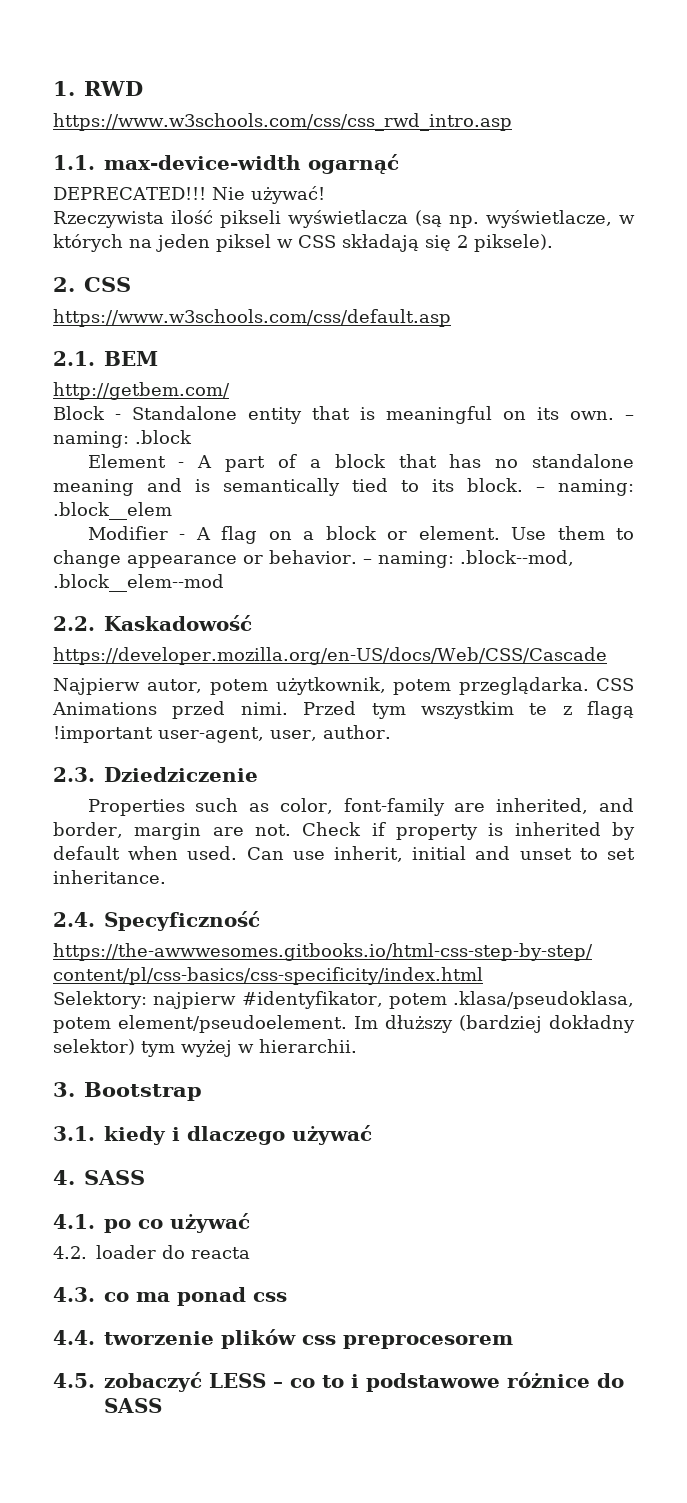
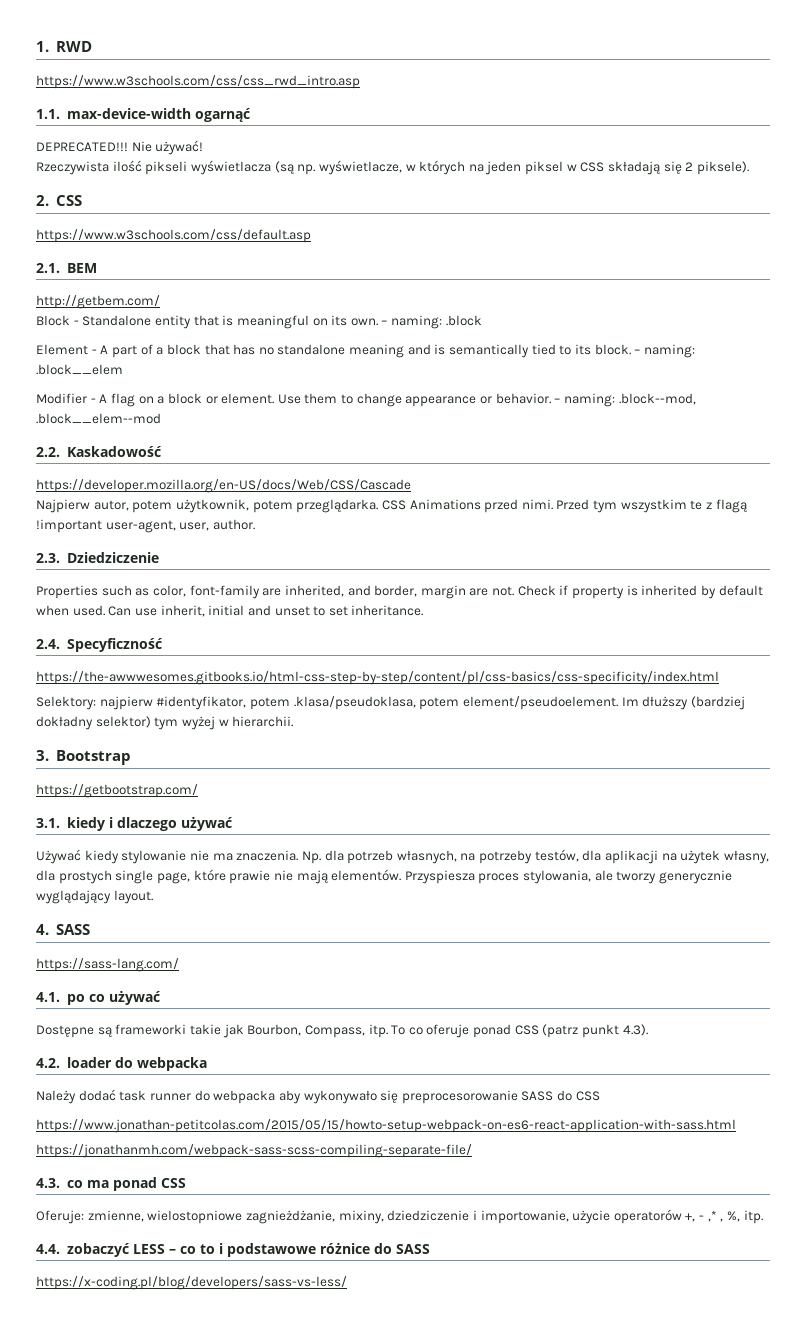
(202, 1091) none -> [36,784,198,798] // https://getbootstrap.com/
(372, 1135) none -> [36,849,769,864] [36,869,733,884] [36,890,153,904] // Używać kiedy stylowanie nie ma znaczenia. Np. dla potrzeb własnych, na potrzeby testów, dla aplikacji na użytek własny, dla prostych single page, które prawie nie mają elementów. Przyspiesza proces stylowania, ale tworzy generycznie wyglądający layout.
(145, 1177) none -> [36,958,179,972] // https://sass-lang.com/
[53,1245,250,1259] [53,1287,287,1306] [53,1329,513,1349] [53,1373,95,1388] 4.2. loader do reacta // 4.3. co ma ponad css // 4.4. tworzenie plików css preprocesorem // 4.5. -> [36,1024,648,1038] [36,1057,207,1071] [36,1089,600,1104] [36,1119,736,1133] [36,1144,472,1158] [36,1177,186,1191] [36,1209,763,1224] [36,1244,60,1254] Dostępne są frameworki takie jak Bourbon, Compass, itp. To co oferuje ponad CSS (patrz punkt 4.3). // 4.2. loader do webpacka // Należy dodać task runner do webpacka aby wykonywało się preprocesorowanie SASS do CSS // https://www.jonathan-petitcolas.com/2015/05/15/howto-setup-webpack-on-es6-react-application-with-sass.html // https://jonathanmh.com/webpack-sass-scss-compiling-separate-file/ // 4.3. co ma ponad CSS // Oferuje: zmienne, wielostopniowe zagnieżdżanie, mixiny, dziedziczenie i importowanie, użycie operatorów +, - ,* , %, itp. // 4.4.
(162, 1405) none -> [36,1276,347,1290] // https://x-coding.pl/blog/developers/sass-vs-less/

